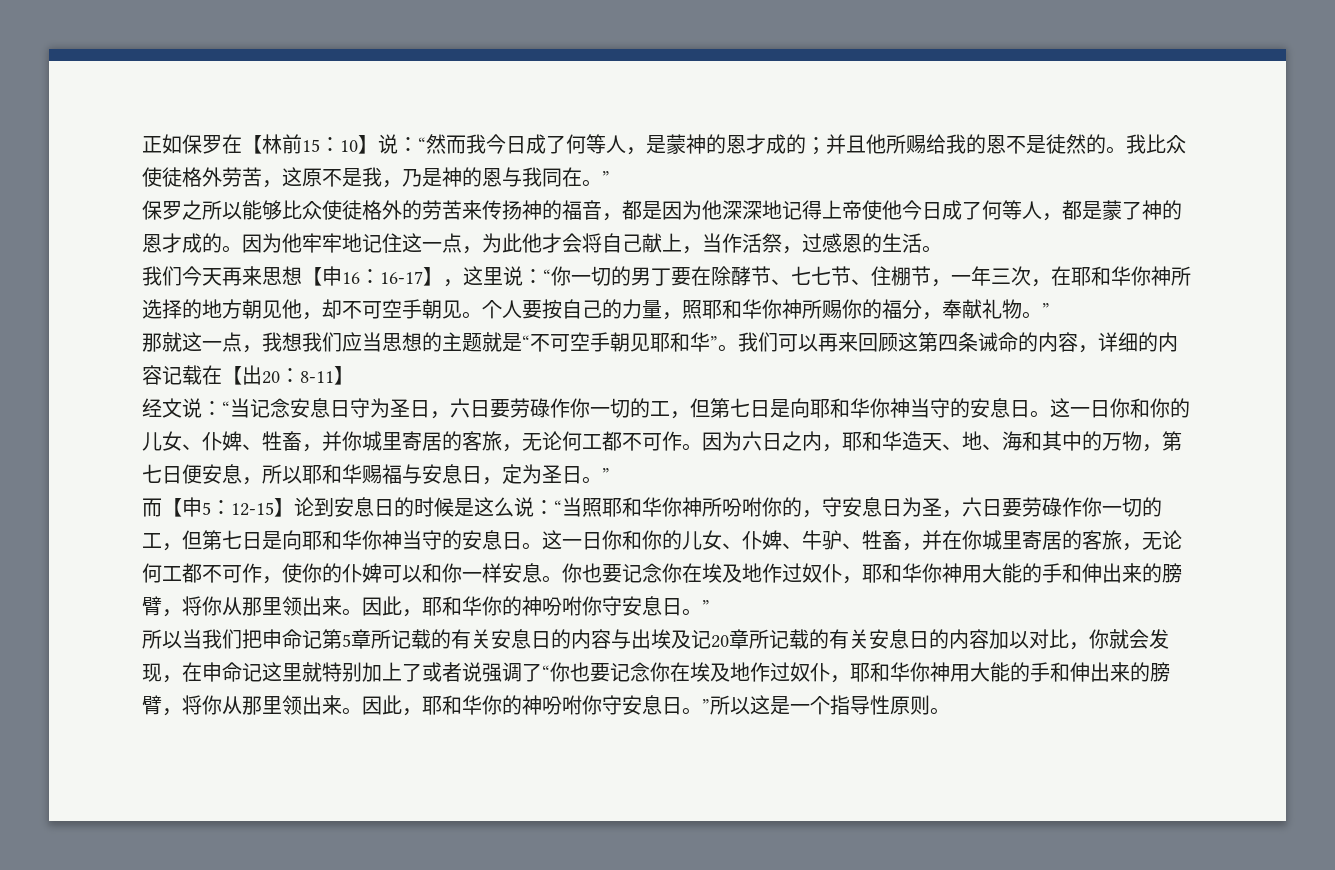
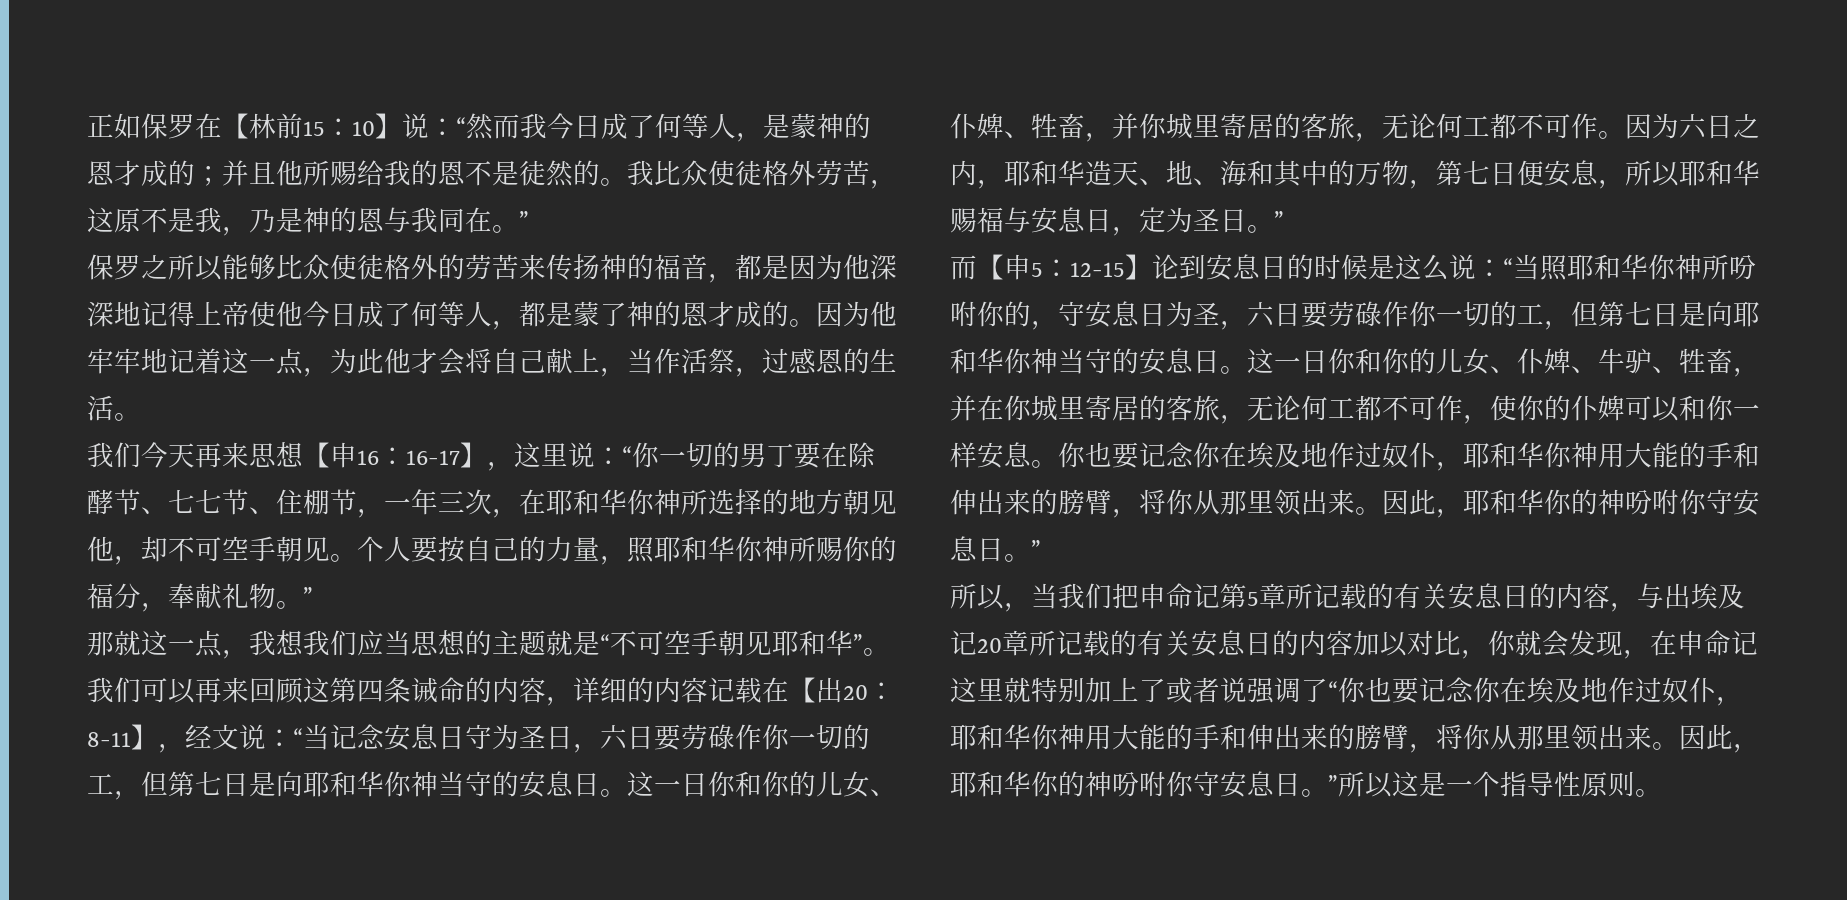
[382,233,402,253] 住 -> [195,348,222,374] 着
(354, 375) // -> [158,744,185,753] ，
(182, 640) none -> [1004,603,1031,612] ，
(611, 639) none -> [1610,603,1637,612] ，

